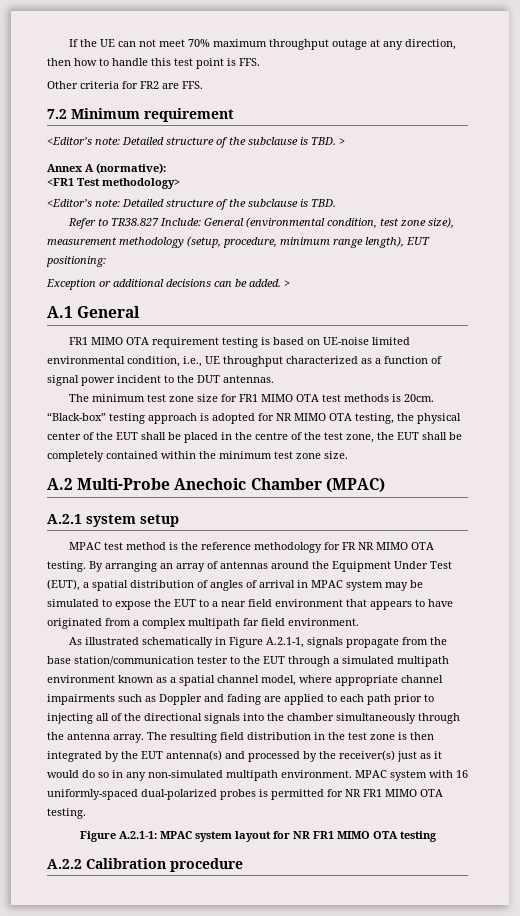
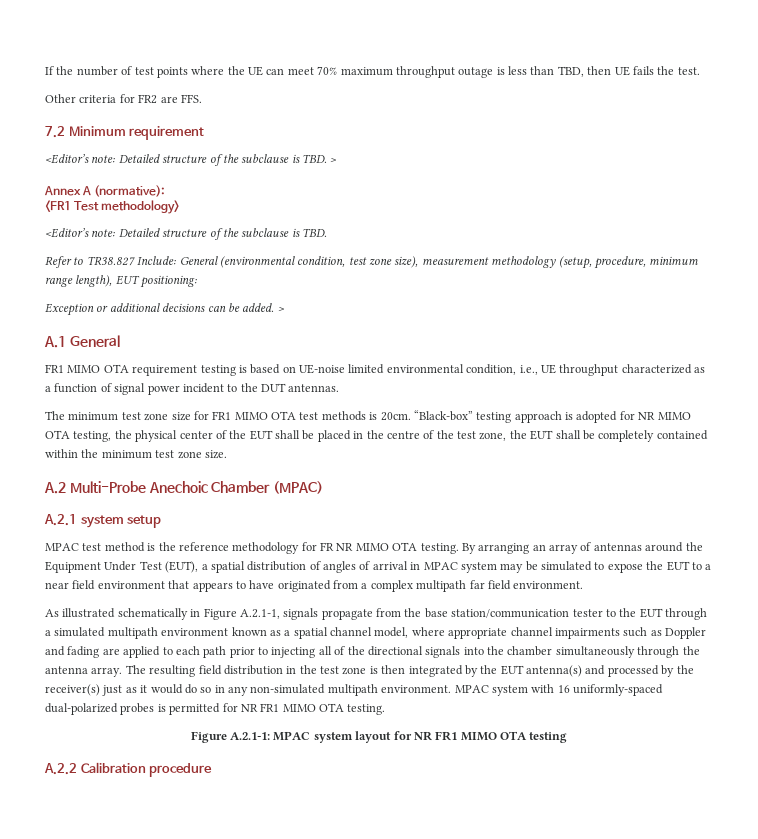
(97, 43) none -> [76,66,245,78] number of test points where the
[138,39,156,47] not -> (285, 71) none
[369,39,456,50] [47,58,260,69] at any direction, then how to handle this test point is FFS. -> [496,66,700,77] is less than TBD, then UE fails the test.

